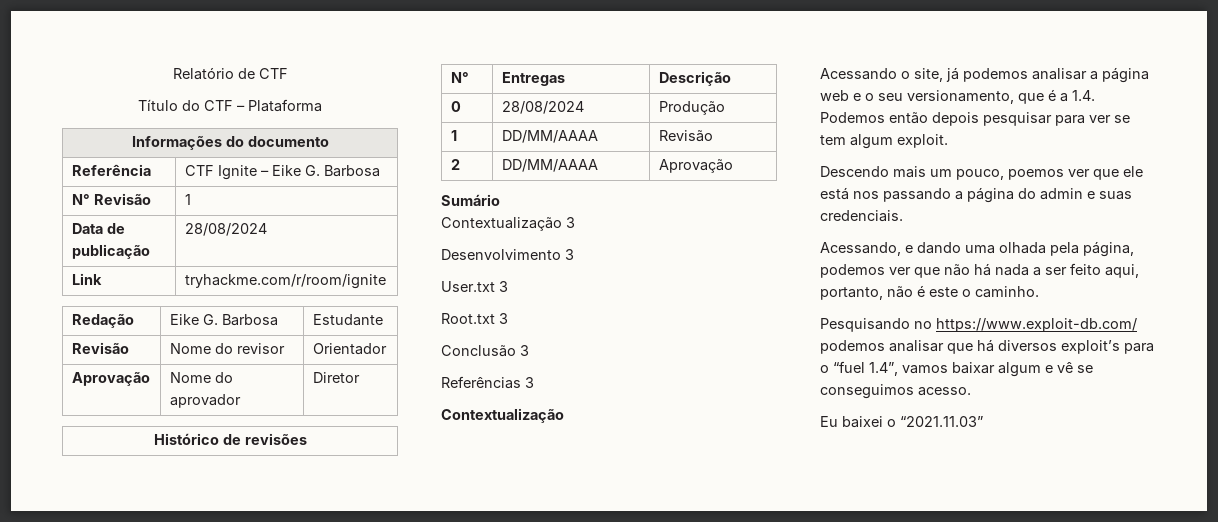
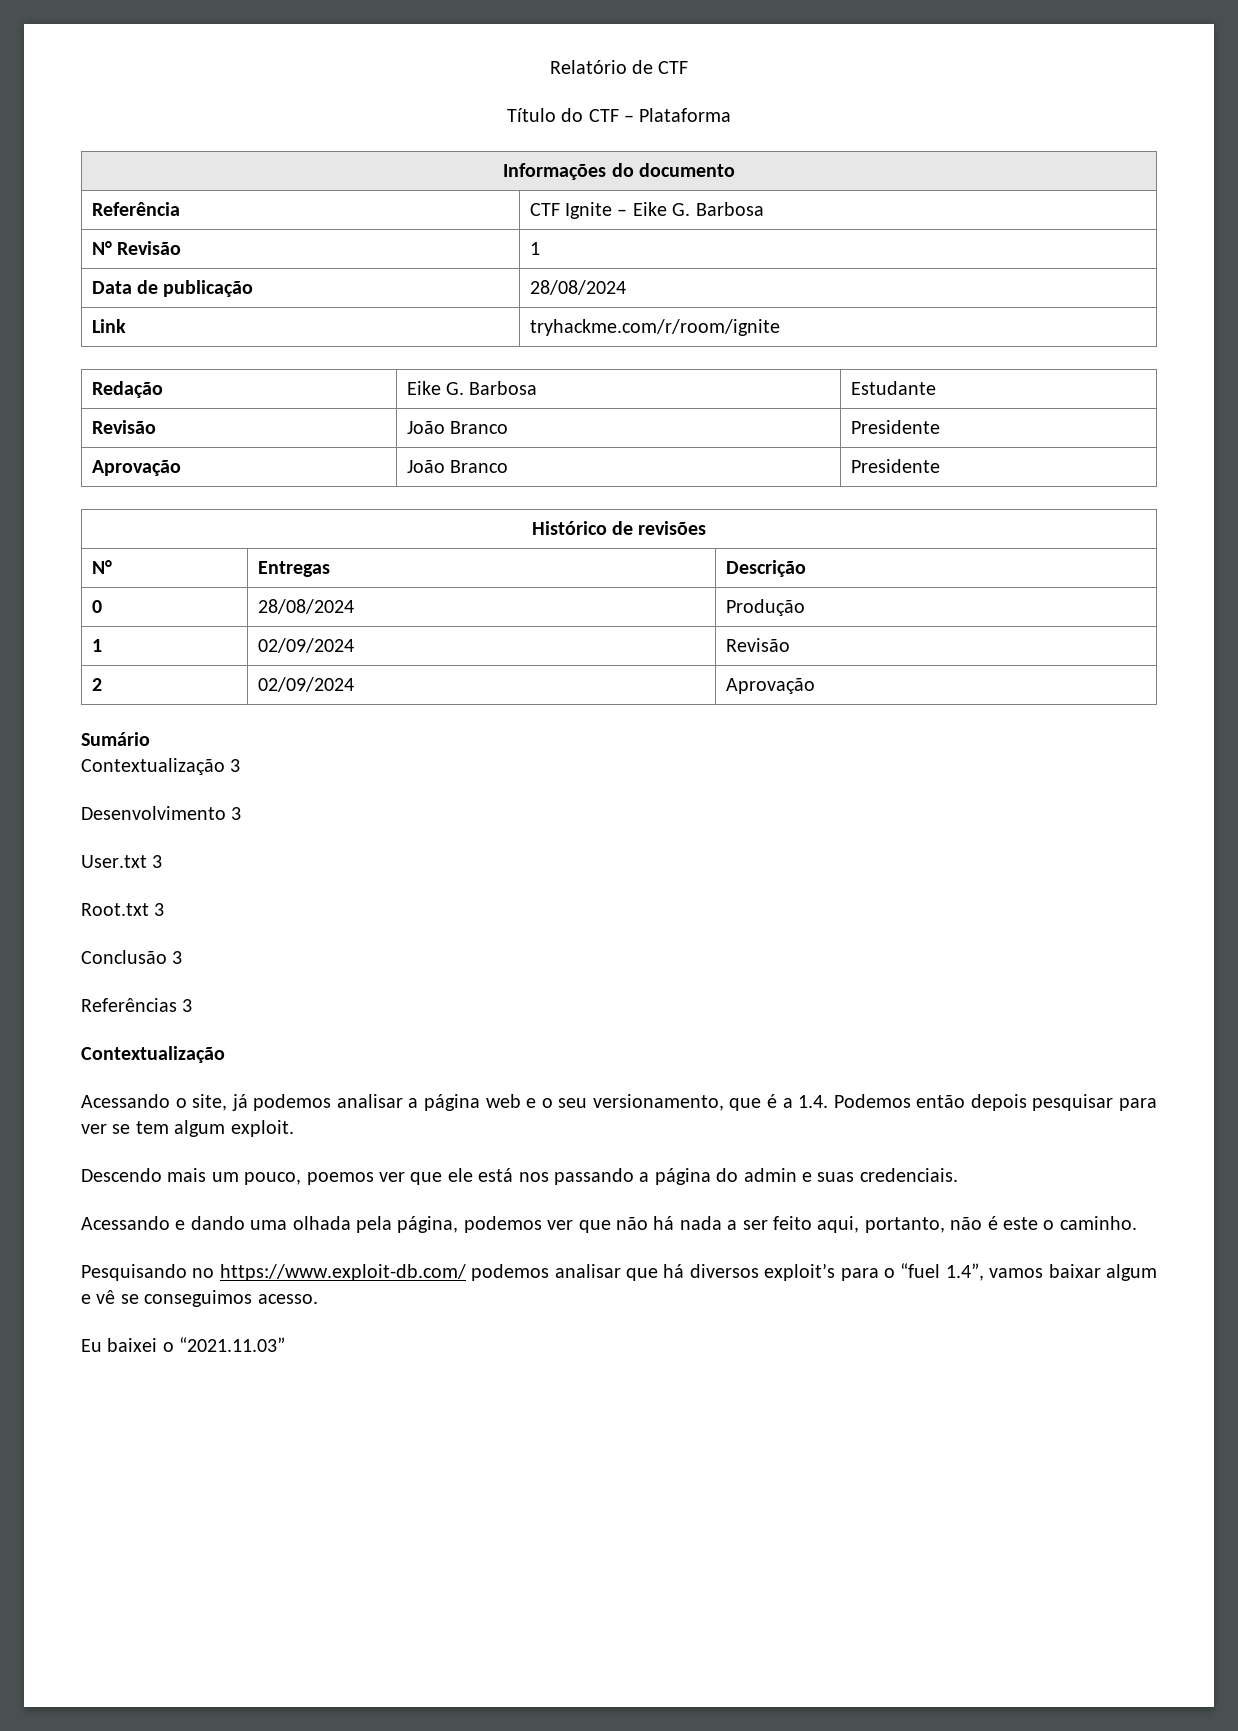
[169,343,285,354] [312,343,387,355] [71,372,150,386] [169,372,233,383] [169,394,241,408] [312,372,360,383] Nome do revisor | Orientador // Aprovação | Nome do aprovador | Diretor -> [406,421,508,434] [850,420,940,434] [91,460,181,476] [406,460,508,473] [850,459,940,473] João Branco | Presidente // Aprovação | João Branco | Presidente
[501,130,598,143] DD/MM/AAAA -> [257,638,354,653] 02/09/2024
[501,159,598,172] DD/MM/AAAA -> [257,677,354,692] 02/09/2024
[820,242,901,256] Acessando, -> [81,1216,170,1230] Acessando

